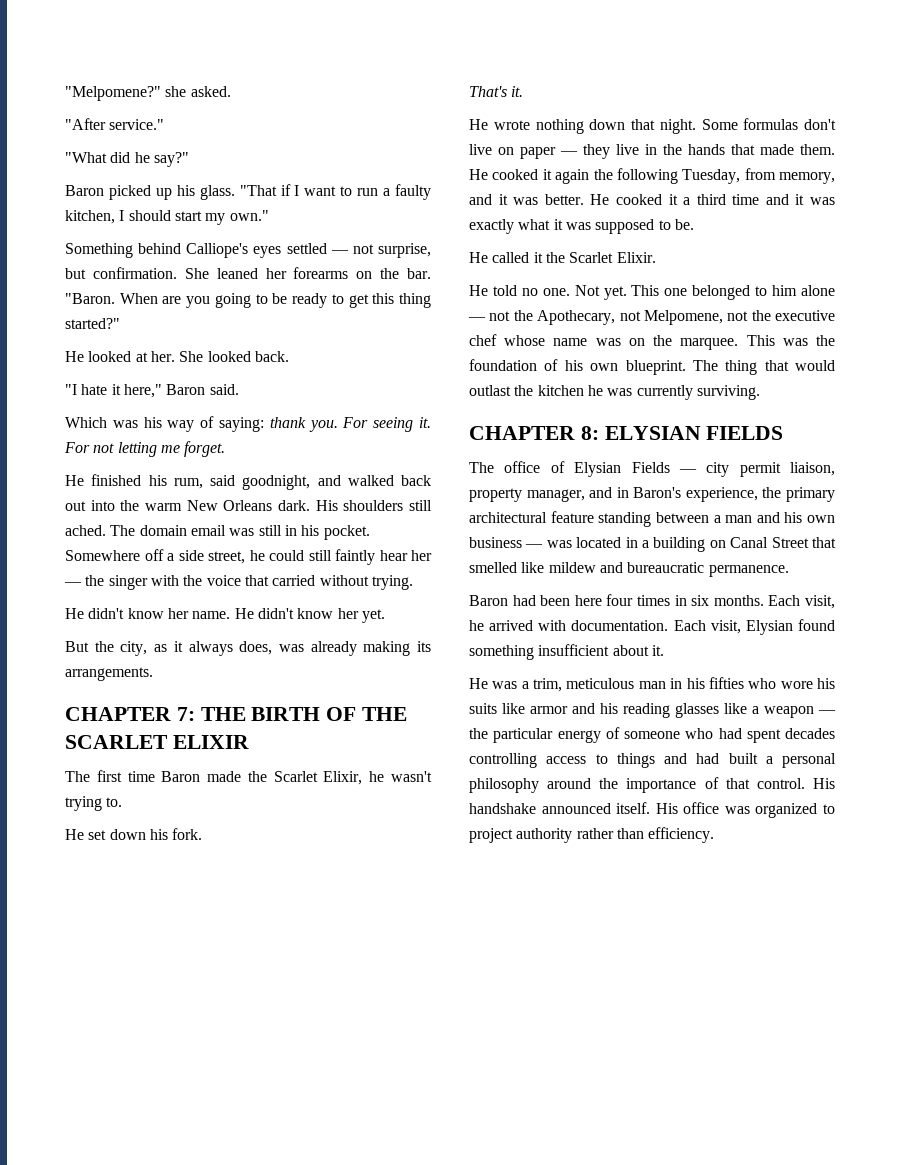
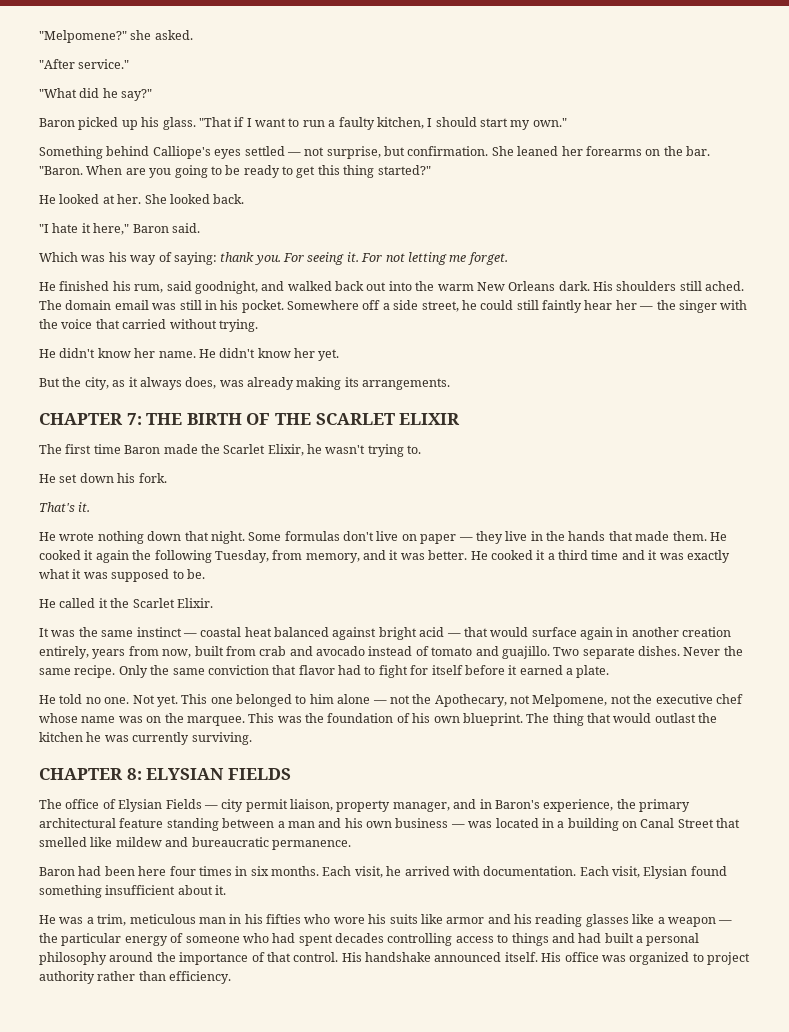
(656, 257) none -> [39,627,732,640] [39,646,743,659] [39,665,610,678] // It was the same instinct — coastal heat balanced against bright acid — that would surface again in another creation entirely, years from now, built from crab and avocado instead of tomato and guajillo. Two separate dishes. Never the same recipe. Only the same conviction that flavor had to fight for itself before it earned a plate.

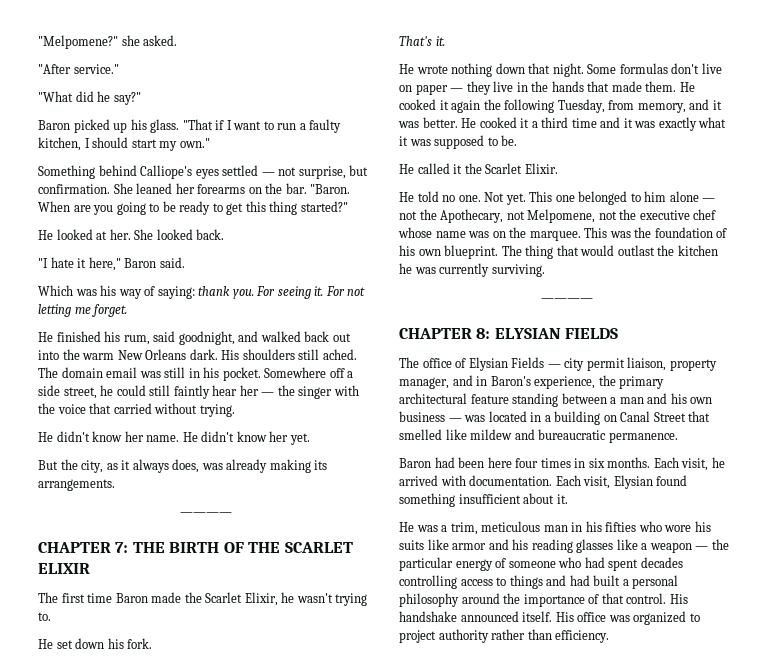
(451, 384) none -> [179,512,232,516] // ————
[39,627,732,640] [39,646,743,659] [39,665,610,678] // It was the same instinct — coastal heat balanced against bright acid — that would surface again in another creation entirely, years from now, built from crab and avocado instead of tomato and guajillo. Two separate dishes. Never the same recipe. Only the same conviction that flavor had to fight for itself before it earned a plate. -> (558, 168) none
(252, 738) none -> [540,298,593,302] // ————

